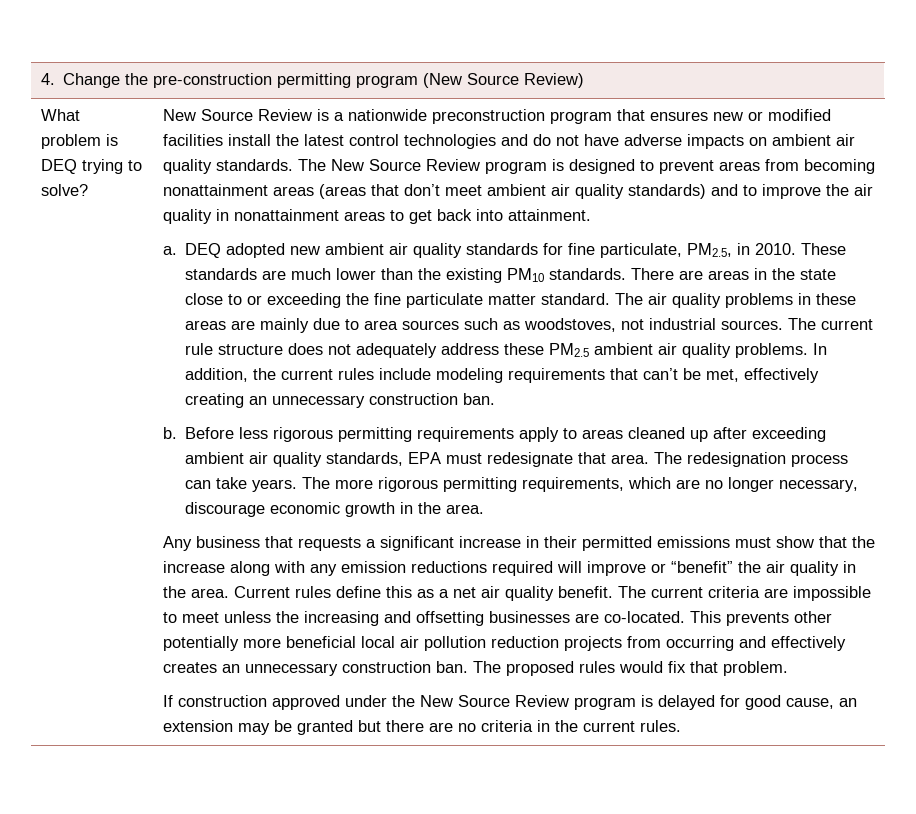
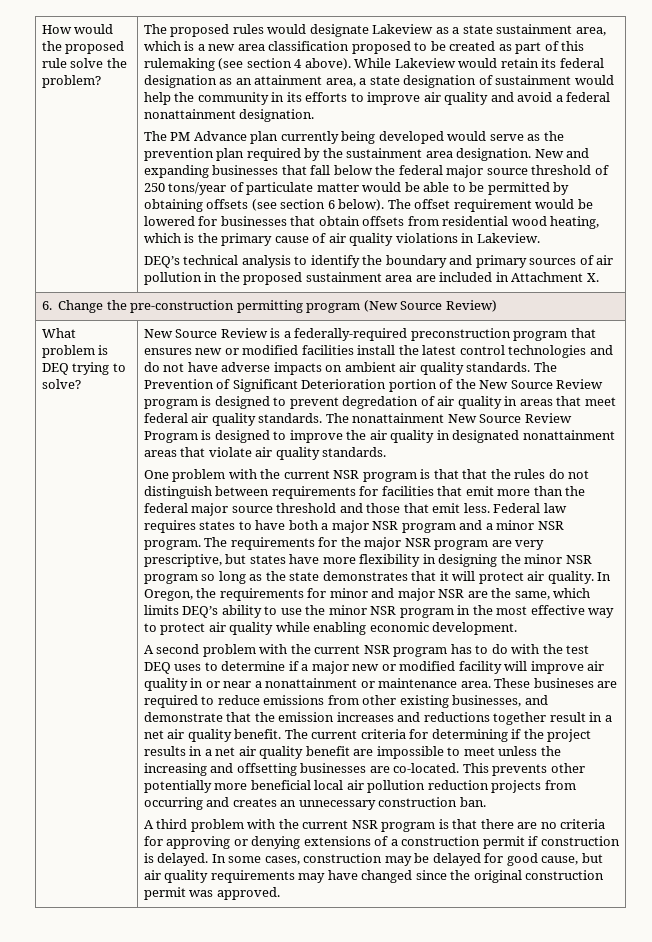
[40,73,55,85] 4. -> [41,24,114,34] [41,41,125,54] [41,58,127,68] [41,75,101,88] [143,24,606,37] [143,41,585,54] [143,58,604,71] [143,75,614,88] [143,92,611,105] [143,109,315,122] [143,131,564,144] [143,148,590,161] [143,165,609,178] [143,182,570,195] [143,199,593,212] [143,216,600,229] [143,233,540,246] [143,255,614,268] [143,272,599,285] [41,301,52,310] How would the proposed rule solve the problem? | The proposed rules would designate Lakeview as a state sustainment area, which is a new area classification proposed to be created as part of this rulemaking (see section 4 above). While Lakeview would retain its federal designation as an attainment area, a state designation of sustainment would help the community in its efforts to improve air quality and avoid a federal nonattainment designation. // The PM Advance plan currently being developed would serve as the prevention plan required by the sustainment area designation. New and expanding businesses that fall below the federal major source threshold of 250 tons/year of particulate matter would be able to be permitted by obtaining offsets (see section 6 below). The offset requirement would be lowered for businesses that obtain offsets from residential wood heating, which is the primary cause of air quality violations in Lakeview. // DEQ’s technical analysis to identify the boundary and primary sources of air pollution in the proposed sustainment area are included in Attachment X. // 6.
[347,109,427,121] nationwide -> [294,328,408,341] federally-required
(326, 165) none -> [143,379,476,392] Prevention of Significant Deterioration portion of the
[718,159,875,174] [162,184,738,199] areas from becoming nonattainment areas (areas that don’t meet ambient air quality standards) and -> [342,396,616,409] [143,413,572,426] [143,430,270,443] degredation of air quality in areas that meet federal air quality standards. The nonattainment New Source Review Program is designed
[233,209,591,224] [162,243,846,258] [184,268,836,283] [184,293,856,308] [184,318,873,333] [184,343,827,358] [184,368,819,383] [184,393,495,408] [162,427,826,442] [184,452,848,467] [184,477,858,492] [184,502,484,517] [162,536,875,551] [162,561,856,576] [162,586,434,598] nonattainment areas to get back into attainment. // a. DEQ adopted new ambient air quality standards for fine particulate, PM2.5, in 2010. These standards are much lower than the existing PM10 standards. There are areas in the state close to or exceeding the fine particulate matter standard. The air quality problems in these areas are mainly due to area sources such as woodstoves, not industrial sources. The current rule structure does not adequately address these PM2.5 ambient air quality problems. In addition, the current rules include modeling requirements that can’t be met, effectively creating an unnecessary construction ban. // b. Before less rigorous permitting requirements apply to areas cleaned up after exceeding ambient air quality standards, EPA must redesignate that area. The redesignation process can take years. The more rigorous permitting requirements, which are no longer necessary, discourage economic growth in the area. // Any business that requests a significant increase in their permitted emissions must show that the increase along with any emission reductions required will improve or “benefit” the air quality in the area. Current rules define this as -> [452,430,615,443] [143,447,387,460] [143,469,590,482] [143,486,586,499] [143,503,567,516] [143,520,564,533] [143,537,545,550] [143,554,592,567] [143,571,612,584] [143,588,591,601] [143,605,615,618] [143,622,518,635] [143,644,590,657] [143,661,605,674] [143,678,618,691] [143,695,548,708] [143,712,603,725] designated nonattainment areas that violate air quality standards. // One problem with the current NSR program is that that the rules do not distinguish between requirements for facilities that emit more than the federal major source threshold and those that emit less. Federal law requires states to have both a major NSR program and a minor NSR program. The requirements for the major NSR program are very prescriptive, but states have more flexibility in designing the minor NSR program so long as the state demonstrates that it will protect air quality. In Oregon, the requirements for minor and major NSR are the same, which limits DEQ’s ability to use the minor NSR program in the most effective way to protect air quality while enabling economic development. // A second problem with the current NSR program has to do with the test DEQ uses to determine if a major new or modified facility will improve air quality in or near a nonattainment or maintenance area. These busineses are required to reduce emissions from other existing businesses, and demonstrate that the emission increases and reductions together result in
(760, 592) none -> [409,729,592,742] [143,746,350,759] for determining if the project results in a net air quality benefit
[770,636,846,651] effectively -> (230, 802) none
[472,661,788,676] [162,695,857,710] [162,720,681,735] The proposed rules would fix that problem. // If construction approved under the New Source Review program is delayed for good cause, an extension may be granted but there are no criteria in the current rules. -> [143,819,606,832] [143,836,620,849] [143,853,603,866] [143,870,605,883] [143,887,280,900] // A third problem with the current NSR program is that there are no criteria for approving or denying extensions of a construction permit if construction is delayed. In some cases, construction may be delayed for good cause, but air quality requirements may have changed since the original construction permit was approved.

